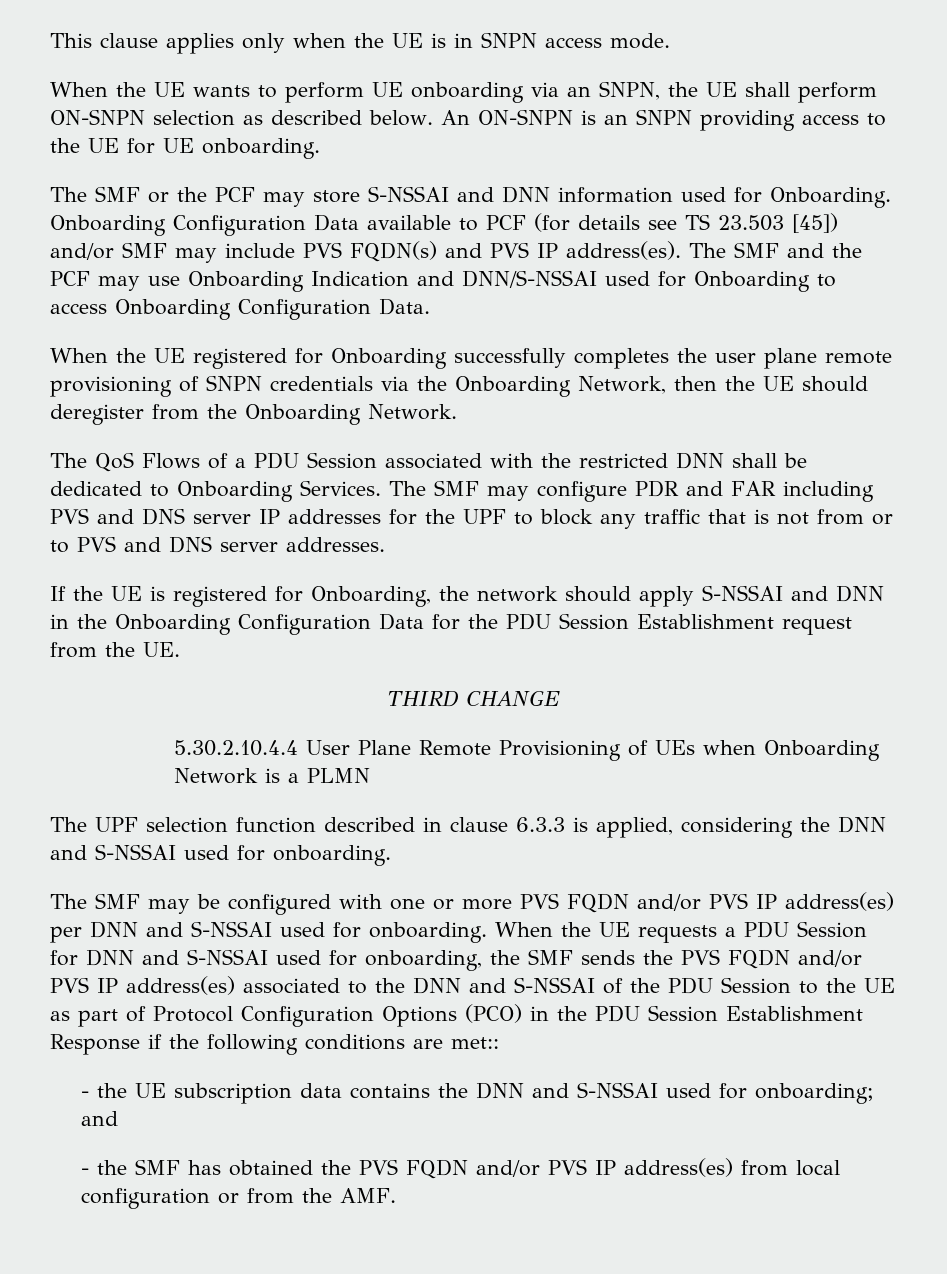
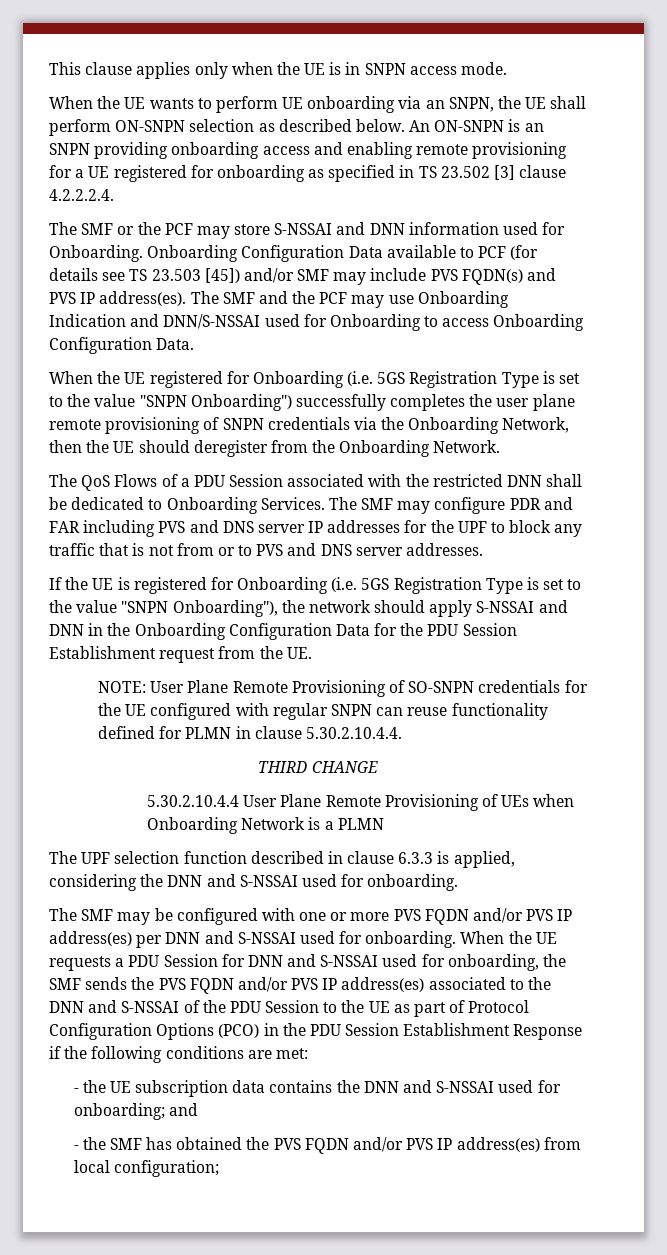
[801,113,886,126] [50,138,320,159] access to the UE for UE onboarding. -> [171,142,568,159] [49,165,567,182] [49,189,114,201] onboarding access and enabling remote provisioning for a UE registered for onboarding as specified in TS 23.502 [3] clause 4.2.2.2.4.
(447, 358) none -> [347,371,581,388] [49,394,292,411] (i.e. 5GS Registration Type is set to the value "SNPN Onboarding")
[311,586,431,607] Onboarding, -> [237,577,582,594] [49,600,278,617] Onboarding (i.e. 5GS Registration Type is set to the value "SNPN Onboarding"),
(180, 649) none -> [98,680,588,697] [98,703,548,720] [98,726,402,739] // NOTE: User Plane Remote Provisioning of SO-SNPN credentials for the UE configured with regular SNPN can reuse functionality defined for PLMN in clause 5.30.2.10.4.4.
[451,1037,499,1049] met:: -> [275,1048,308,1059] met:
[80,1188,396,1209] configuration or from the AMF. -> [113,1160,219,1177] configuration;

